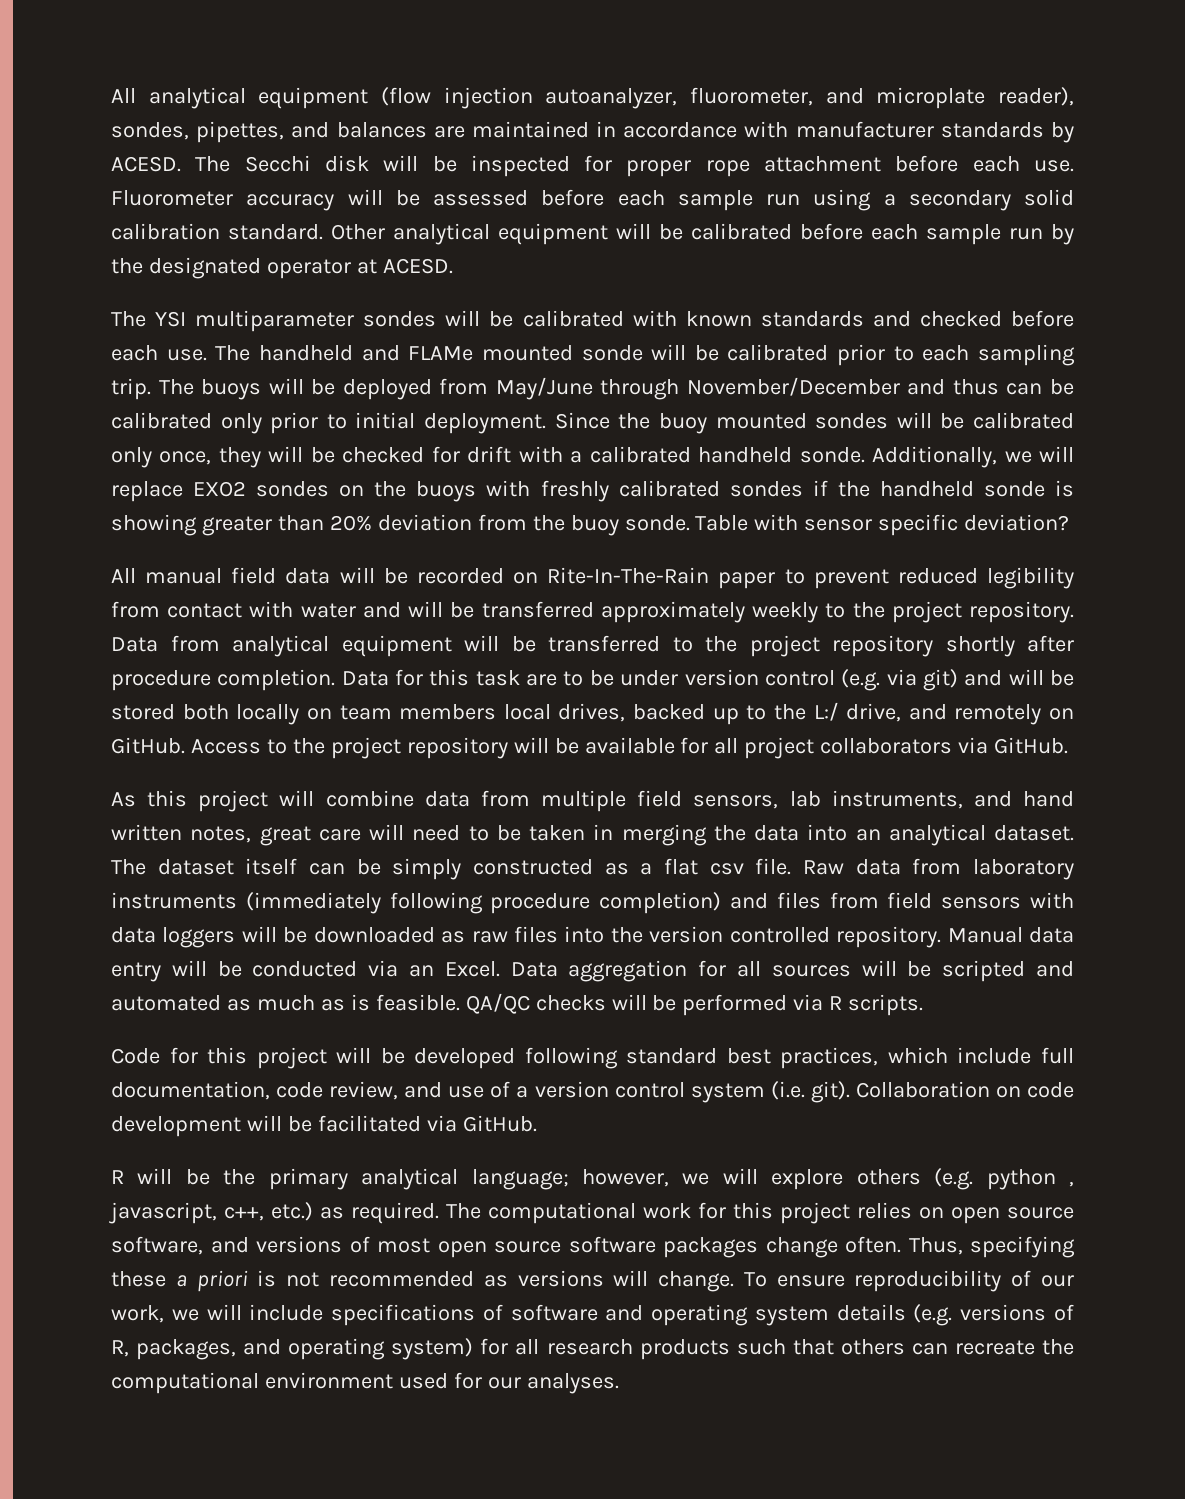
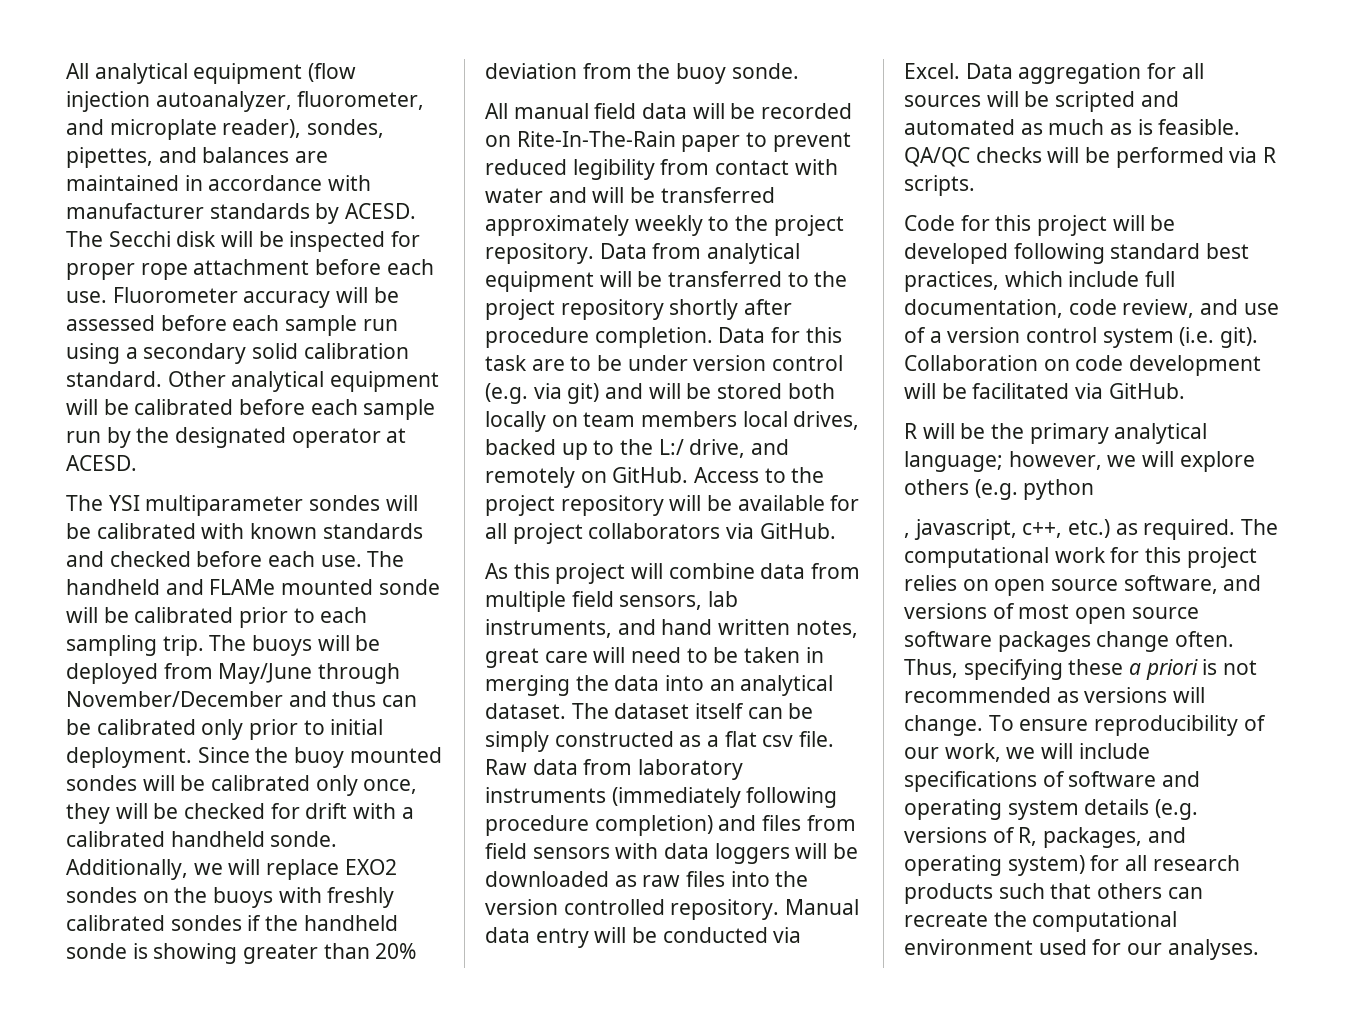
[695,514,1070,536] Table with sensor specific deviation? -> (799, 71) none
[409,965,434,977] an -> (802, 935) none
(1056, 1179) none -> (1095, 489) //

